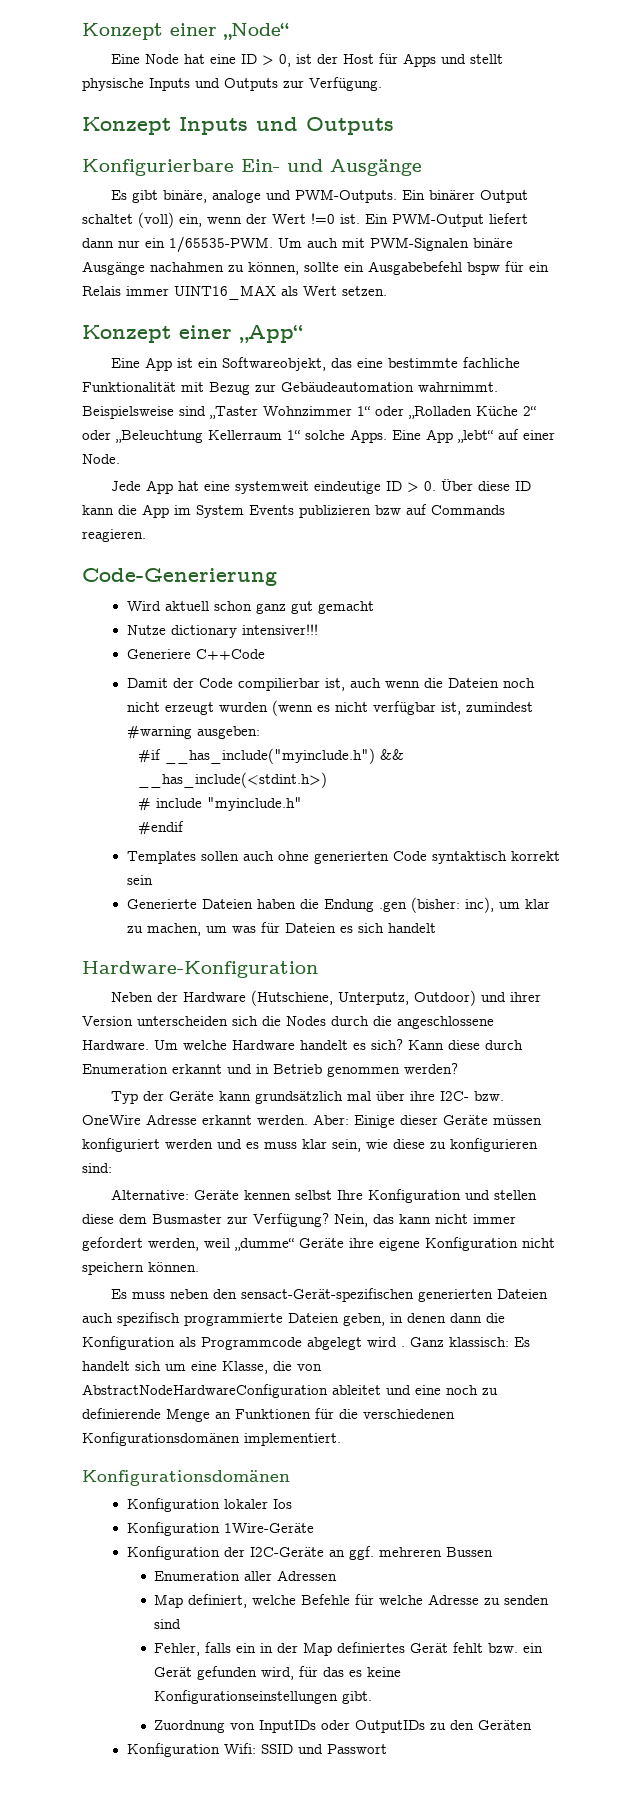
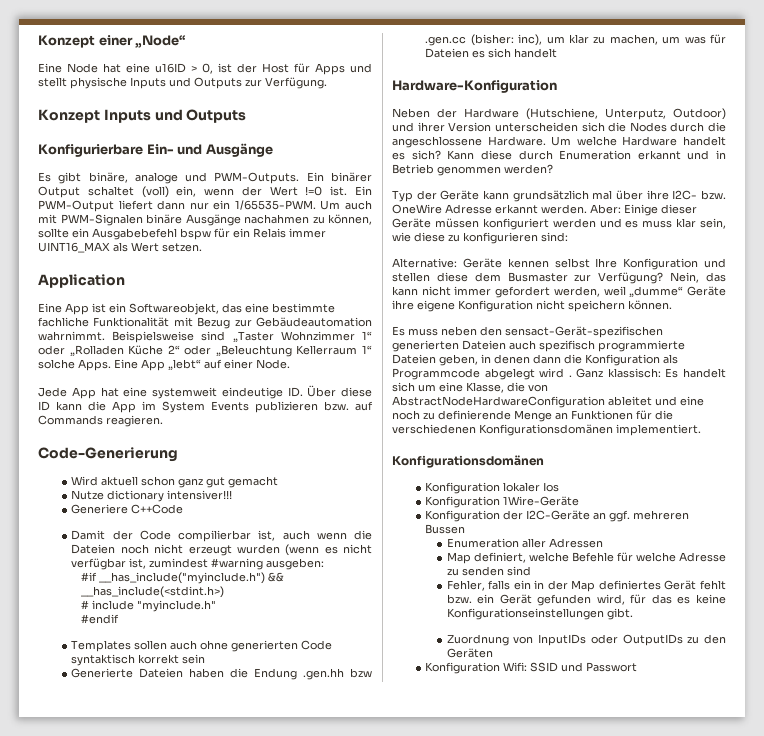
[241,54,258,64] ID -> [155,63,186,73] u16ID
[82,325,303,343] Konzept einer „App“ -> [38,274,125,288] Application
[386,481,437,492] ID > 0. -> [287,387,303,397] ID.
[375,505,401,515] bzw -> [324,401,349,411] bzw.
[378,901,407,912] .gen -> [303,668,372,680] [425,36,467,46] .gen.hh bzw .gen.cc

